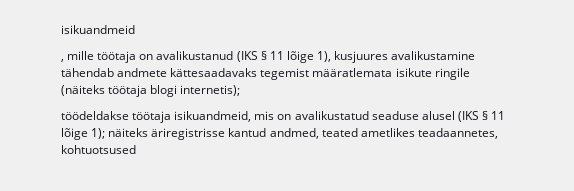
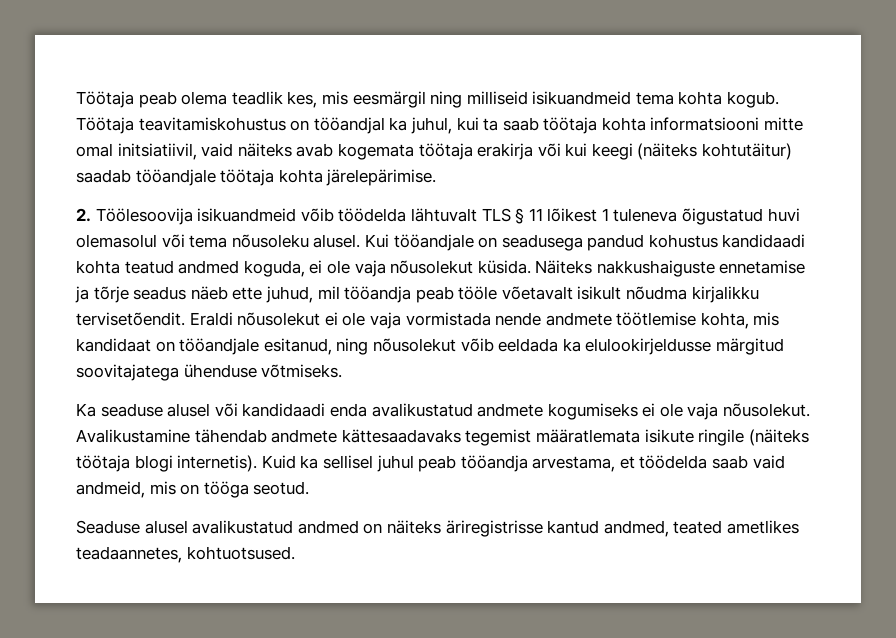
[61,25,135,34] [61,51,476,63] isikuandmeid // , mille töötaja on avalikustanud (IKS § 11 lõige 1), kusjuures avalikustamine -> [76,91,780,108] [76,117,804,134] [76,143,793,160] [76,169,437,186] [76,208,800,225] [76,234,806,251] [76,260,806,277] [75,286,759,303] [76,312,780,329] [76,338,784,355] [76,364,343,381] [76,403,811,420] [76,429,190,443] Töötaja peab olema teadlik kes, mis eesmärgil ning milliseid isikuandmeid tema kohta kogub. Töötaja teavitamiskohustus on tööandjal ka juhul, kui ta saab töötaja kohta informatsiooni mitte omal initsiatiivil, vaid näiteks avab kogemata töötaja erakirja või kui keegi (näiteks kohtutäitur) saadab tööandjale töötaja kohta järelepärimise. // 2. Töölesoovija isikuandmeid võib töödelda lähtuvalt TLS § 11 lõikest 1 tuleneva õigustatud huvi olemasolul või tema nõusoleku alusel. Kui tööandjale on seadusega pandud kohustus kandidaadi kohta teatud andmed koguda, ei ole vaja nõusolekut küsida. Näiteks nakkushaiguste ennetamise ja tõrje seadus näeb ette juhud, mil tööandja peab tööle võetavalt isikult nõudma kirjalikku tervisetõendit. Eraldi nõusolekut ei ole vaja vormistada nende andmete töötlemise kohta, mis kandidaat on tööandjale esitanud, ning nõusolekut võib eeldada ka elulookirjeldusse märgitud soovitajatega ühenduse võtmiseks. // Ka seaduse alusel või kandidaadi enda avalikustatud andmete kogumiseks ei ole vaja nõusolekut. Avalikustamine
[180,85,241,96] [61,111,506,123] [61,128,106,140] internetis); // töödeldakse töötaja isikuandmeid, mis on avalikustatud seaduse alusel (IKS § 11 lõige 1); -> [177,455,785,472] [76,481,310,498] [76,520,383,534] internetis). Kuid ka sellisel juhul peab tööandja arvestama, et töödelda saab vaid andmeid, mis on tööga seotud. // Seaduse alusel avalikustatud andmed on
[61,145,136,154] kohtuotsused -> [186,546,295,560] kohtuotsused.

